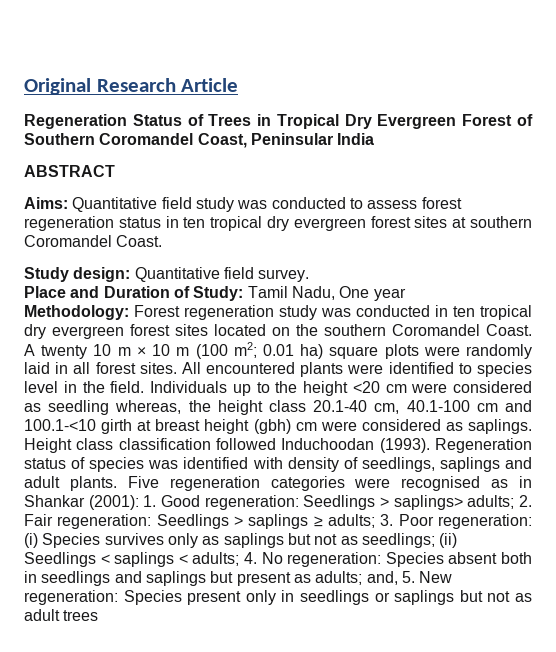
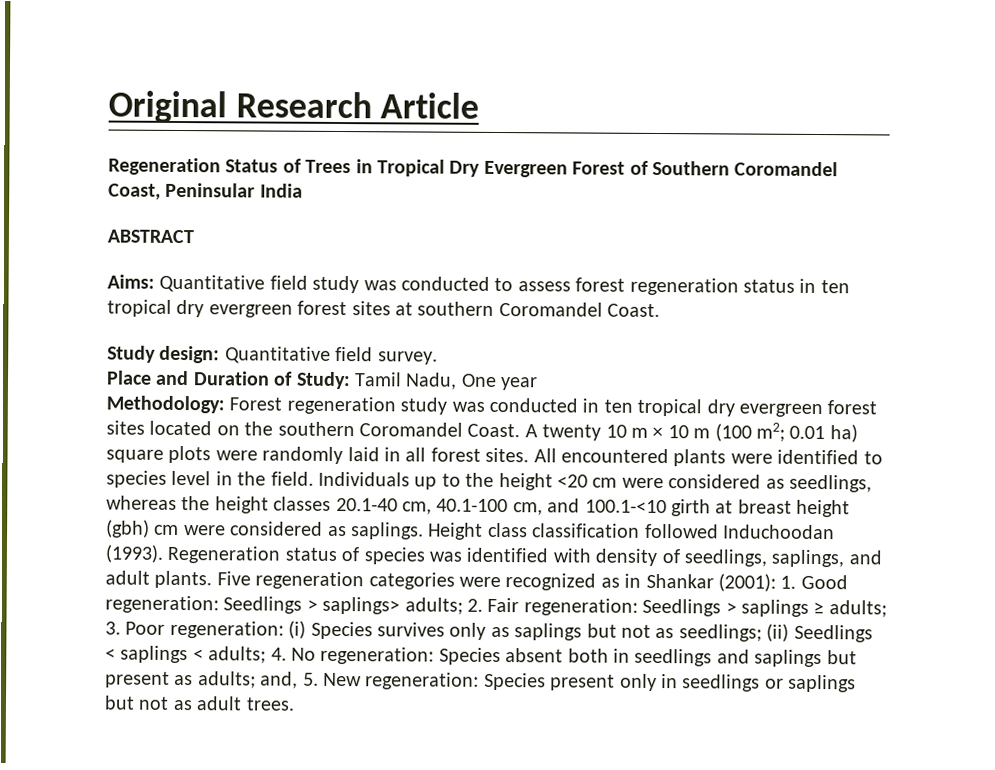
[48,400,306,415] seedling whereas, the height class -> [788,474,872,493] [106,495,332,514] seedlings, whereas the height classes
[476,403,498,412] cm -> [512,502,543,516] cm,
[439,457,500,472] saplings -> [771,549,845,568] saplings,
[401,476,481,491] recognised -> [505,573,597,591] recognized
[63,610,99,621] trees -> [245,697,295,711] trees.

